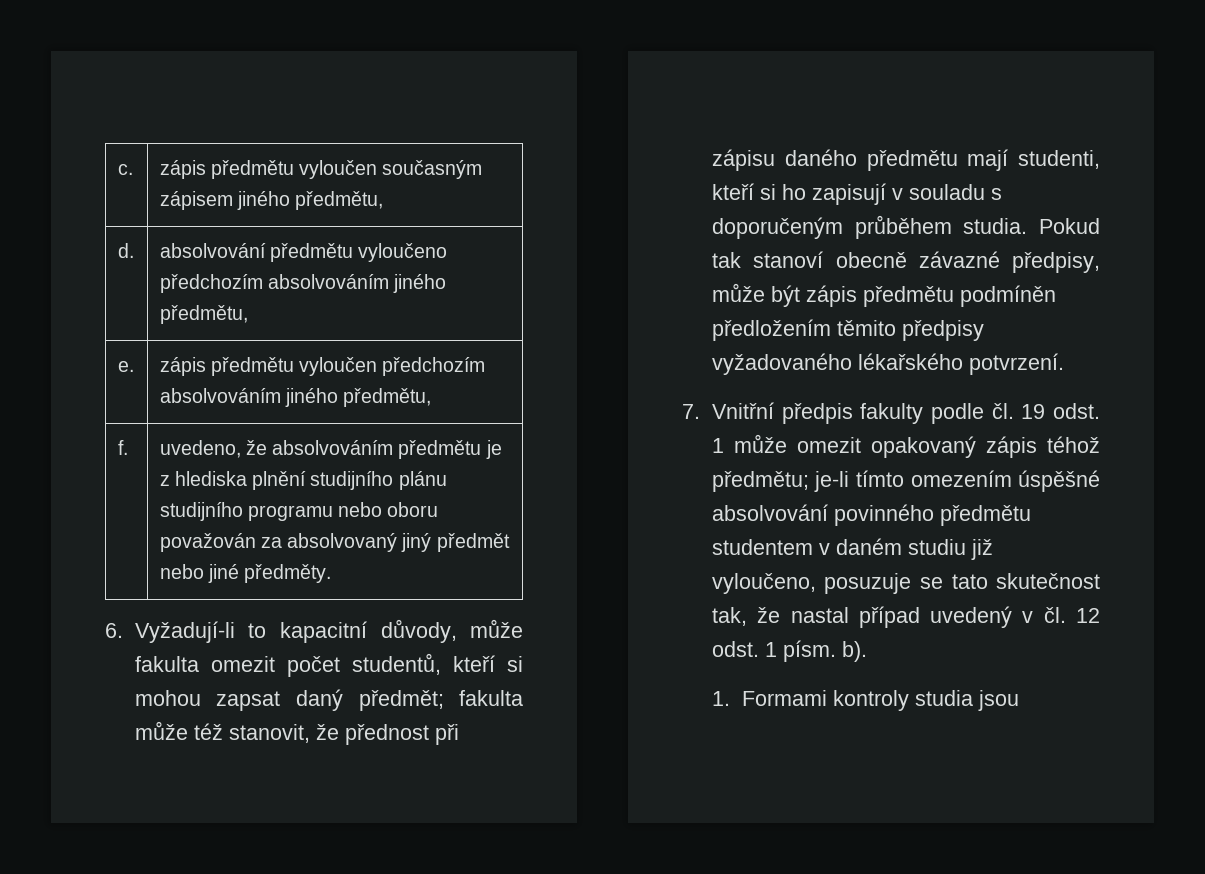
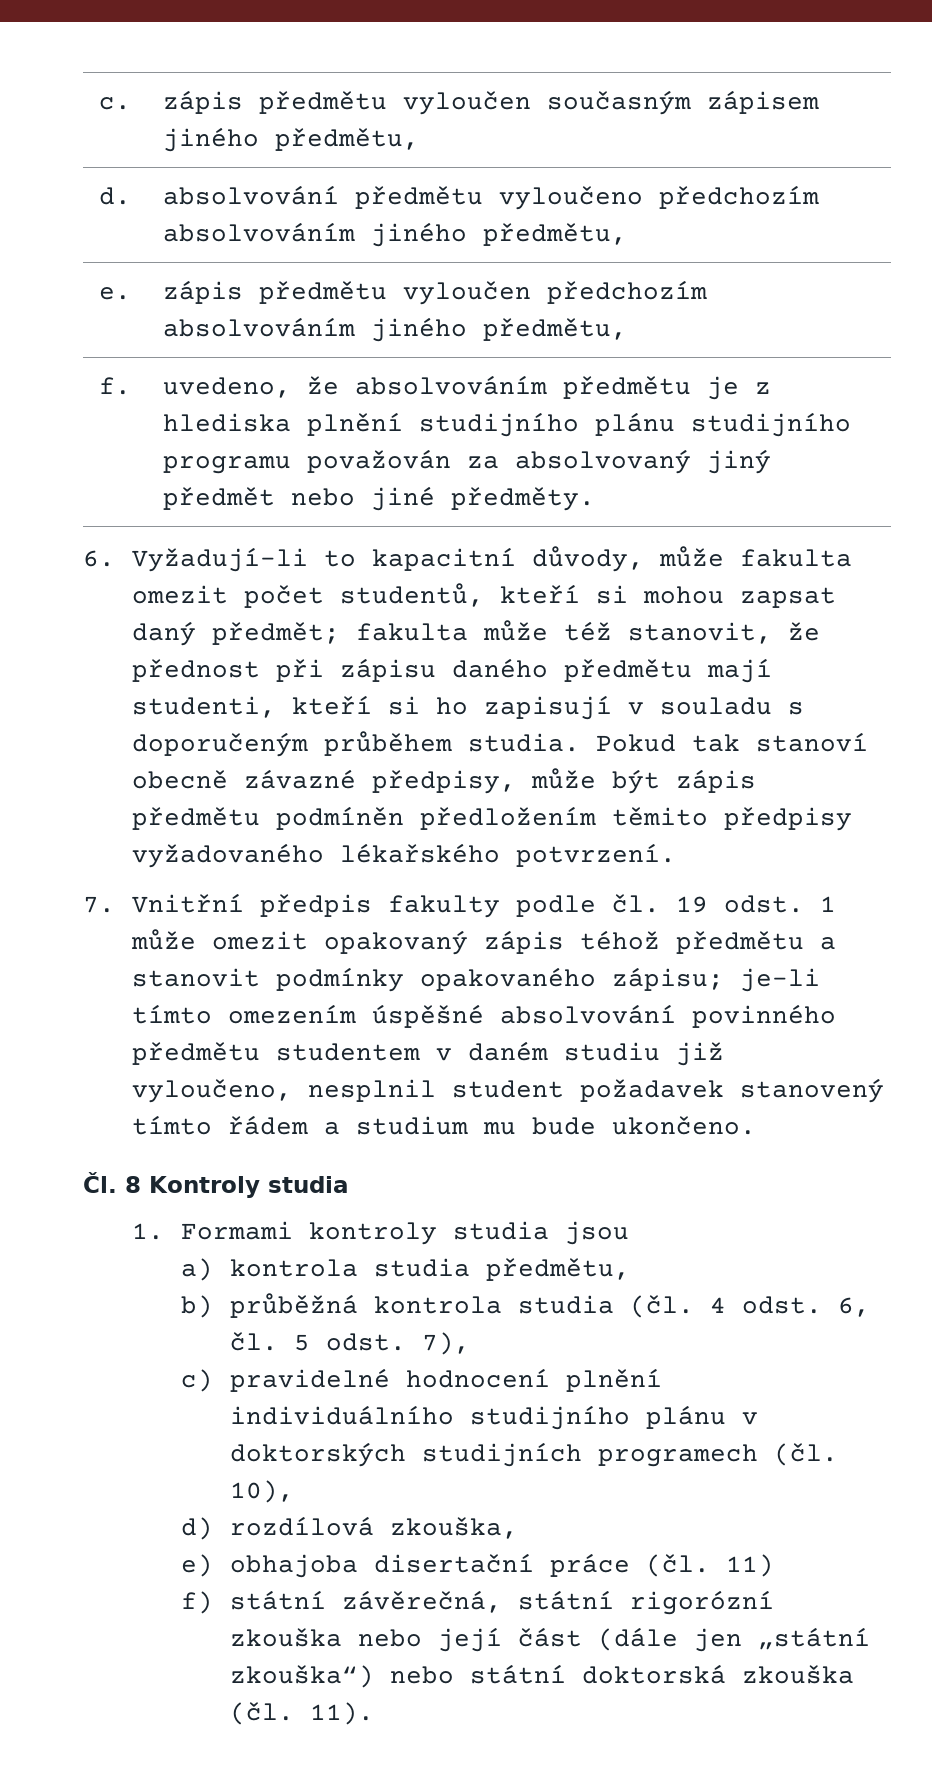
[338,502,439,517] nebo oboru -> (291, 465) none
[711,471,809,492] předmětu; -> [675,931,836,954] [131,967,724,992] předmětu a stanovit podmínky opakovaného zápisu;
[824,573,1100,594] [711,606,1100,628] [711,640,867,662] posuzuje se tato skutečnost tak, že nastal případ uvedený v čl. 12 odst. 1 písm. b). -> [307,1078,884,1103] [131,1115,756,1135] [83,1172,349,1198] nesplnil student požadavek stanovený tímto řádem a studium mu bude ukončeno. // Čl. 8 Kontroly studia
(1019, 700) none -> [180,1258,630,1281] [180,1293,870,1318] [229,1332,470,1355] [180,1368,662,1392] [229,1405,758,1430] [229,1442,838,1467] [229,1480,294,1503] [180,1516,518,1540] [180,1553,774,1578] [180,1590,774,1615] [229,1627,870,1652] [229,1664,854,1688] [229,1702,374,1725] // a) kontrola studia předmětu, // b) průběžná kontrola studia (čl. 4 odst. 6, čl. 5 odst. 7), // c) pravidelné hodnocení plnění individuálního studijního plánu v doktorských studijních programech (čl. 10), // d) rozdílová zkouška, // e) obhajoba disertační práce (čl. 11) // f) státní závěrečná, státní rigorózní zkouška nebo její část (dále jen „státní zkouška“) nebo státní doktorská zkouška (čl. 11).

